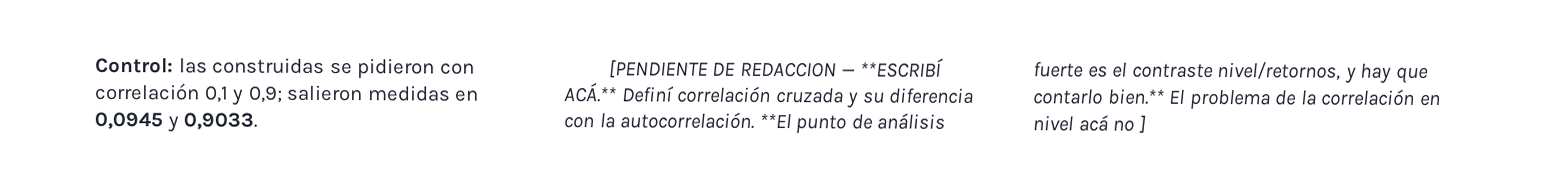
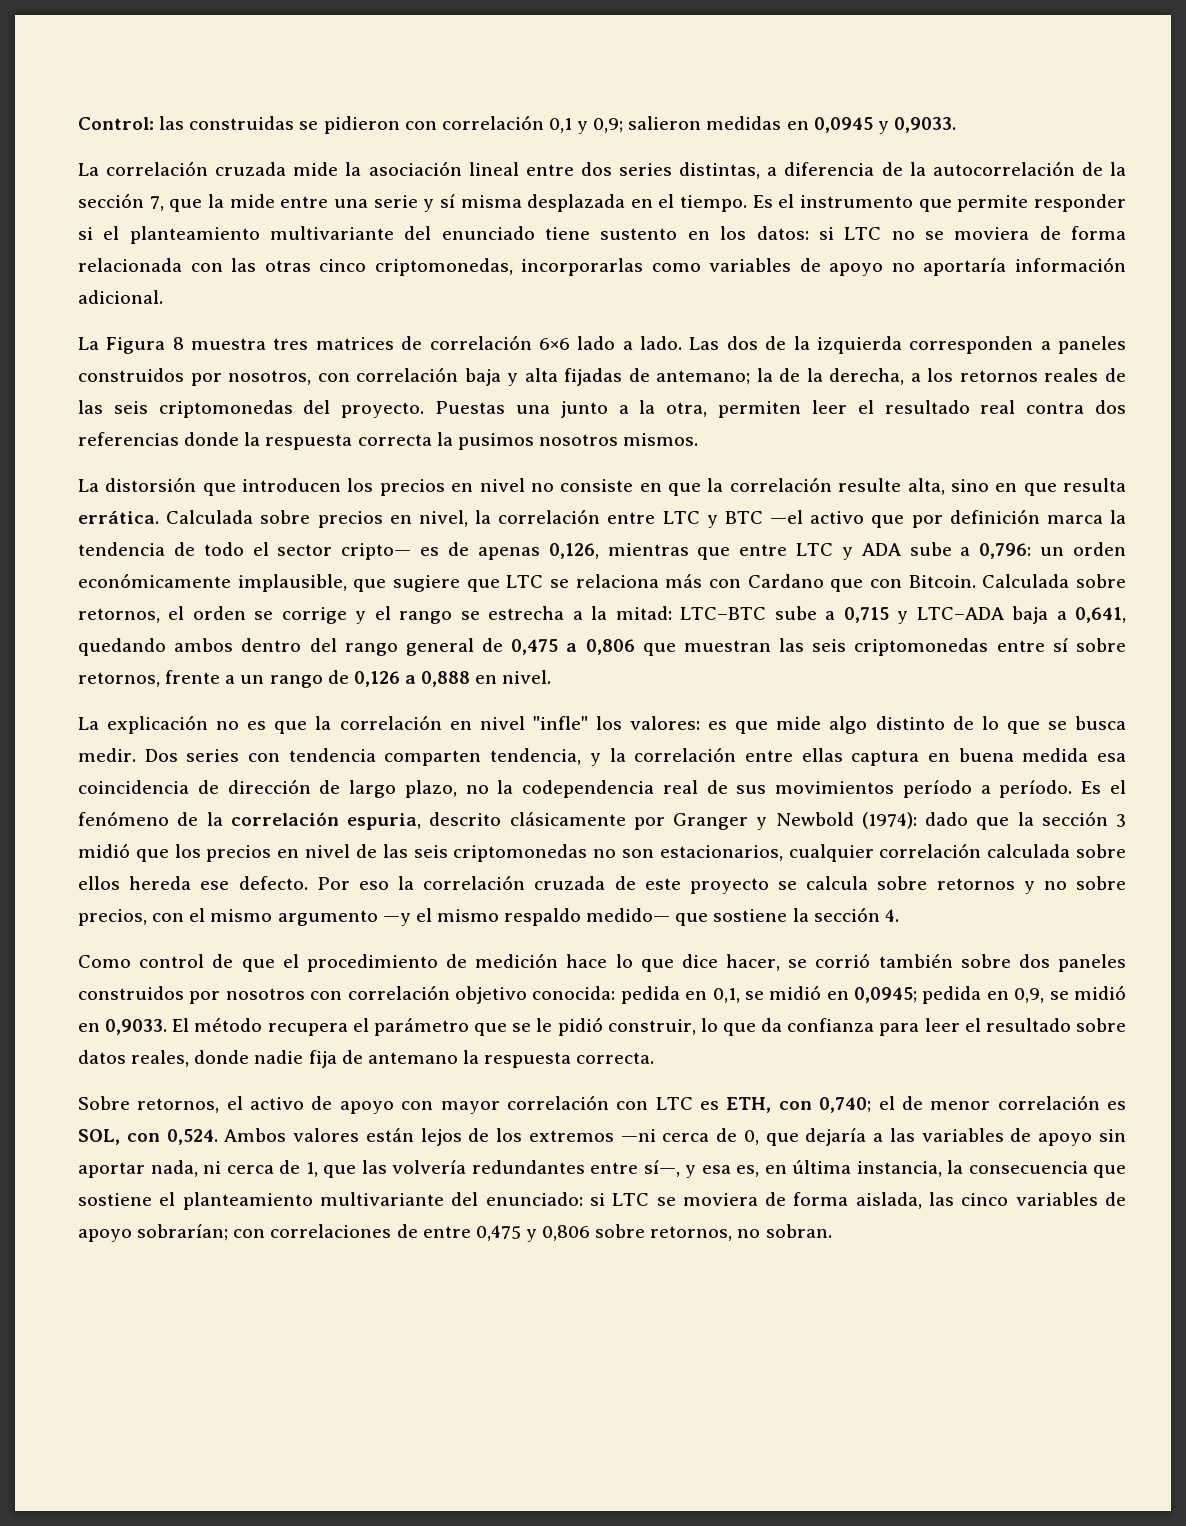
[608,57,945,79] [563,82,975,109] [563,111,946,134] [1033,61,1429,84] [1032,88,1441,110] [1032,114,1146,134] [PENDIENTE DE REDACCION — **ESCRIBÍ ACÁ.** Definí correlación cruzada y su diferencia con la autocorrelación. **El punto de análisis fuerte es el contraste nivel/retornos, y hay que contarlo bien.** El problema de la correlación en nivel acá no ] -> [78,161,1126,179] [78,193,1126,212] [78,226,1127,244] [78,257,1126,276] [78,290,163,304] [78,335,1126,354] [78,367,1126,386] [78,400,1127,418] [78,432,699,450] [78,477,1126,496] [78,509,1126,528] [78,542,1126,560] [78,573,1126,592] [78,606,1126,624] [78,638,1126,656] [78,670,552,688] [78,715,1126,734] [78,747,1126,766] [78,779,1126,798] [78,811,1126,830] [78,843,1126,862] [78,875,1126,894] [78,907,899,926] [78,953,1126,972] [78,985,1127,1004] [78,1017,1126,1036] [78,1050,655,1068] [78,1095,1126,1114] [78,1128,1127,1146] [78,1160,1126,1178] [78,1192,1126,1210] [78,1224,832,1242] La correlación cruzada mide la asociación lineal entre dos series distintas, a diferencia de la autocorrelación de la sección 7, que la mide entre una serie y sí misma desplazada en el tiempo. Es el instrumento que permite responder si el planteamiento multivariante del enunciado tiene sustento en los datos: si LTC no se moviera de forma relacionada con las otras cinco criptomonedas, incorporarlas como variables de apoyo no aportaría información adicional. // La Figura 8 muestra tres matrices de correlación 6×6 lado a lado. Las dos de la izquierda corresponden a paneles construidos por nosotros, con correlación baja y alta fijadas de antemano; la de la derecha, a los retornos reales de las seis criptomonedas del proyecto. Puestas una junto a la otra, permiten leer el resultado real contra dos referencias donde la respuesta correcta la pusimos nosotros mismos. // La distorsión que introducen los precios en nivel no consiste en que la correlación resulte alta, sino en que resulta errática. Calculada sobre precios en nivel, la correlación entre LTC y BTC —el activo que por definición marca la tendencia de todo el sector cripto— es de apenas 0,126, mientras que entre LTC y ADA sube a 0,796: un orden económicamente implausible, que sugiere que LTC se relaciona más con Cardano que con Bitcoin. Calculada sobre retornos, el orden se corrige y el rango se estrecha a la mitad: LTC–BTC sube a 0,715 y LTC–ADA baja a 0,641, quedando ambos dentro del rango general de 0,475 a 0,806 que muestran las seis criptomonedas entre sí sobre retornos, frente a un rango de 0,126 a 0,888 en nivel. // La explicación no es que la correlación en nivel "infle" los valores: es que mide algo distinto de lo que se busca medir. Dos series con tendencia comparten tendencia, y la correlación entre ellas captura en buena medida esa coincidencia de dirección de largo plazo, no la codependencia real de sus movimientos período a período. Es el fenómeno de la correlación espuria, descrito clásicamente por Granger y Newbold (1974): dado que la sección 3 midió que los precios en nivel de las seis criptomonedas no son estacionarios, cualquier correlación calculada sobre ellos hereda ese defecto. Por eso la correlación cruzada de este proyecto se calcula sobre retornos y no sobre precios, con el mismo argumento —y el mismo respaldo medido— que sostiene la sección 4. // Como control de que el procedimiento de medición hace lo que dice hacer, se corrió también sobre dos paneles construidos por nosotros con correlación objetivo conocida: pedida en 0,1, se midió en 0,0945; pedida en 0,9, se midió en 0,9033. El método recupera el parámetro que se le pidió construir, lo que da confianza para leer el resultado sobre datos reales, donde nadie fija de antemano la respuesta correcta. // Sobre retornos, el activo de apoyo con mayor correlación con LTC es ETH, con 0,740; el de menor correlación es SOL, con 0,524. Ambos valores están lejos de los extremos —ni cerca de 0, que dejaría a las variables de apoyo sin aportar nada, ni cerca de 1, que las volvería redundantes entre sí—, y esa es, en última instancia, la consecuencia que sostiene el planteamiento multivariante del enunciado: si LTC se moviera de forma aislada, las cinco variables de apoyo sobrarían; con correlaciones de entre 0,475 y 0,806 sobre retornos, no sobran.

